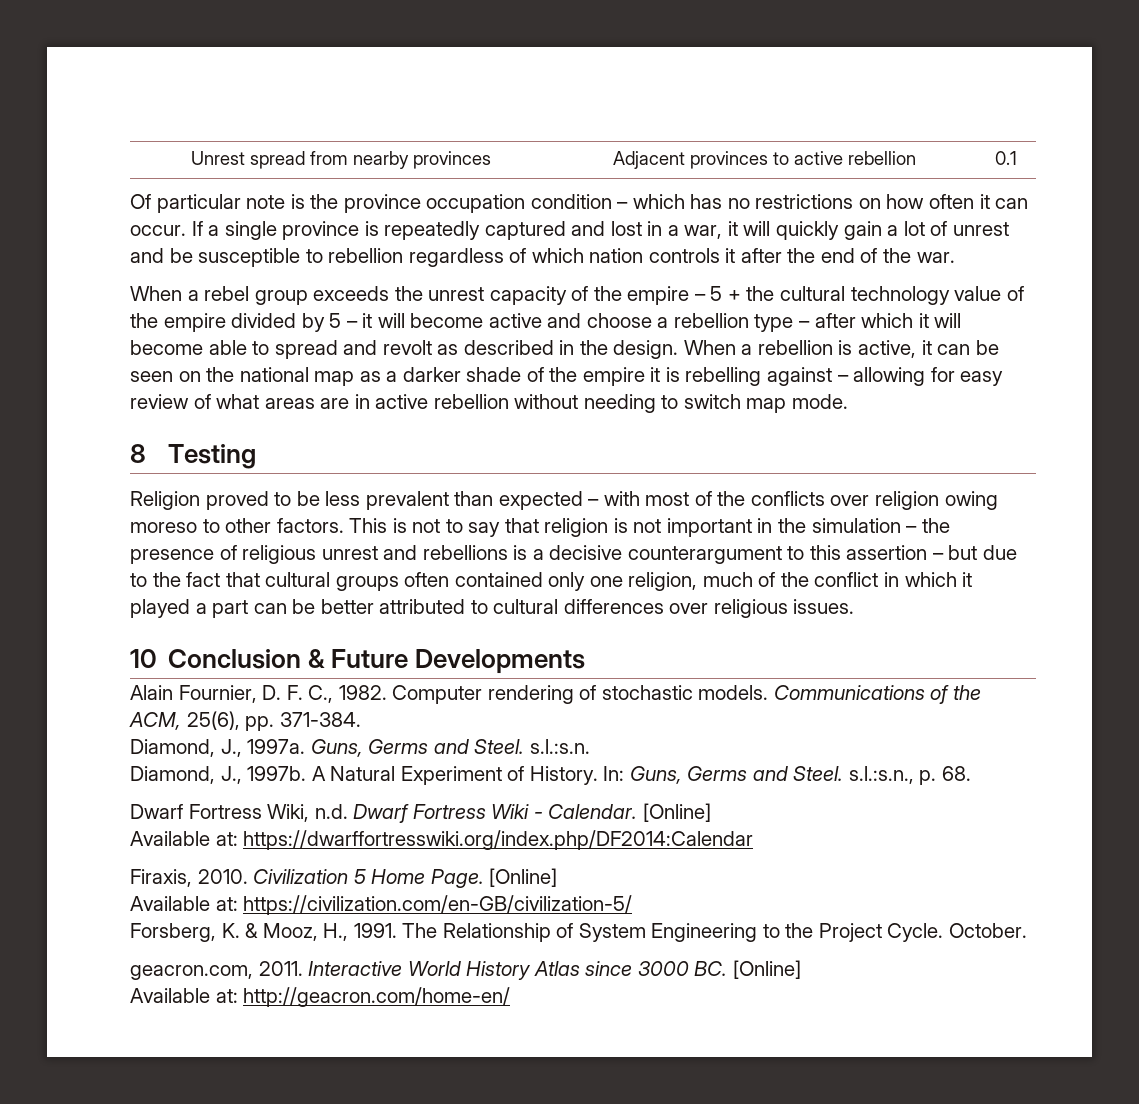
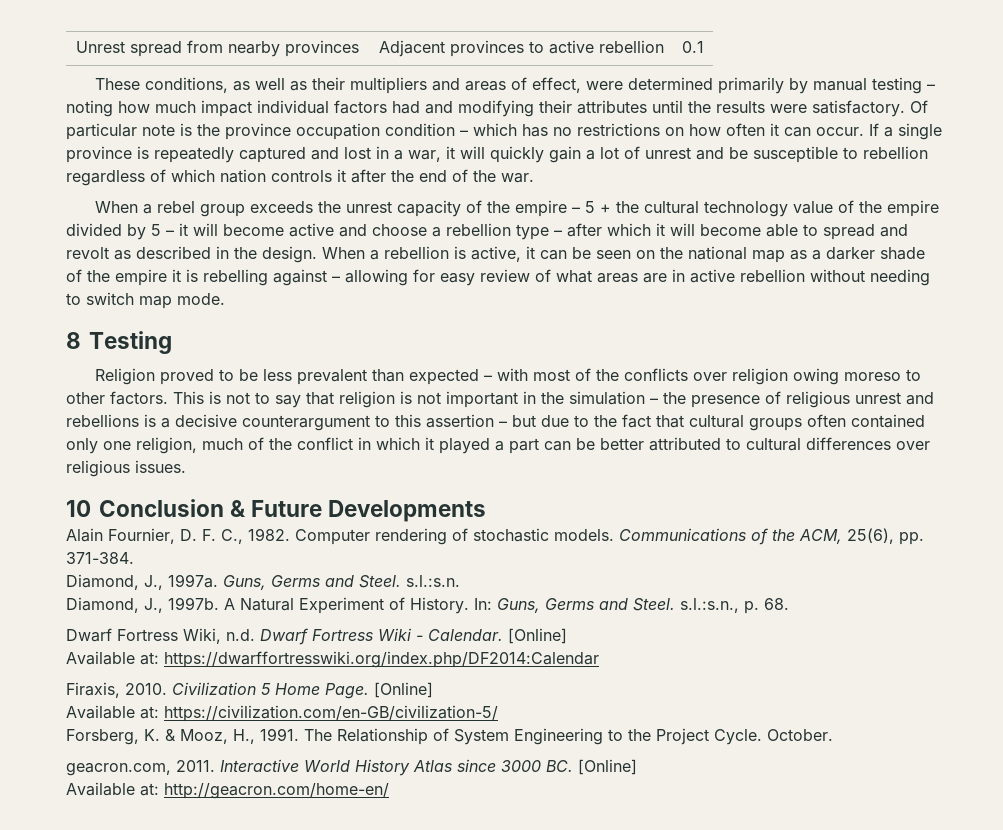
(1017, 158) none -> [94,77,935,94] [66,100,905,117] These conditions, as well as their multipliers and areas of effect, were determined primarily by manual testing – noting how much impact individual factors had and modifying their attributes until the results were satisfactory.

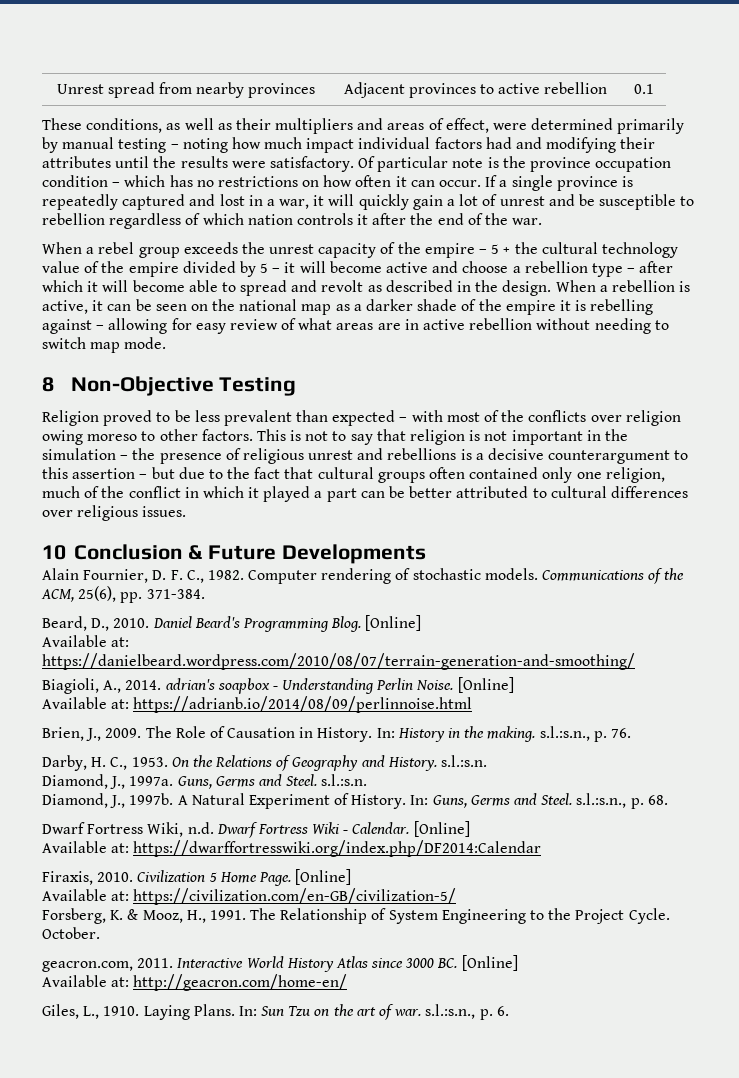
(81, 340) none -> [70,376,214,396] Non-Objective
(134, 558) none -> [42,615,422,632] [42,635,130,647] [42,653,635,670] [42,677,514,694] [42,696,473,713] [42,726,631,742] [42,755,488,771] // Beard, D., 2010. Daniel Beard's Programming Blog. [Online] // Available at: https://danielbeard.wordpress.com/2010/08/07/terrain-generation-and-smoothing/ // Biagioli, A., 2014. adrian's soapbox - Understanding Perlin Noise. [Online] // Available at: https://adrianb.io/2014/08/09/perlinnoise.html // Brien, J., 2009. The Role of Causation in History. In: History in the making. s.l.:s.n., p. 76. // Darby, H. C., 1953. On the Relations of Geography and History. s.l.:s.n.
(389, 791) none -> [42,1004,509,1020] // Giles, L., 1910. Laying Plans. In: Sun Tzu on the art of war. s.l.:s.n., p. 6.

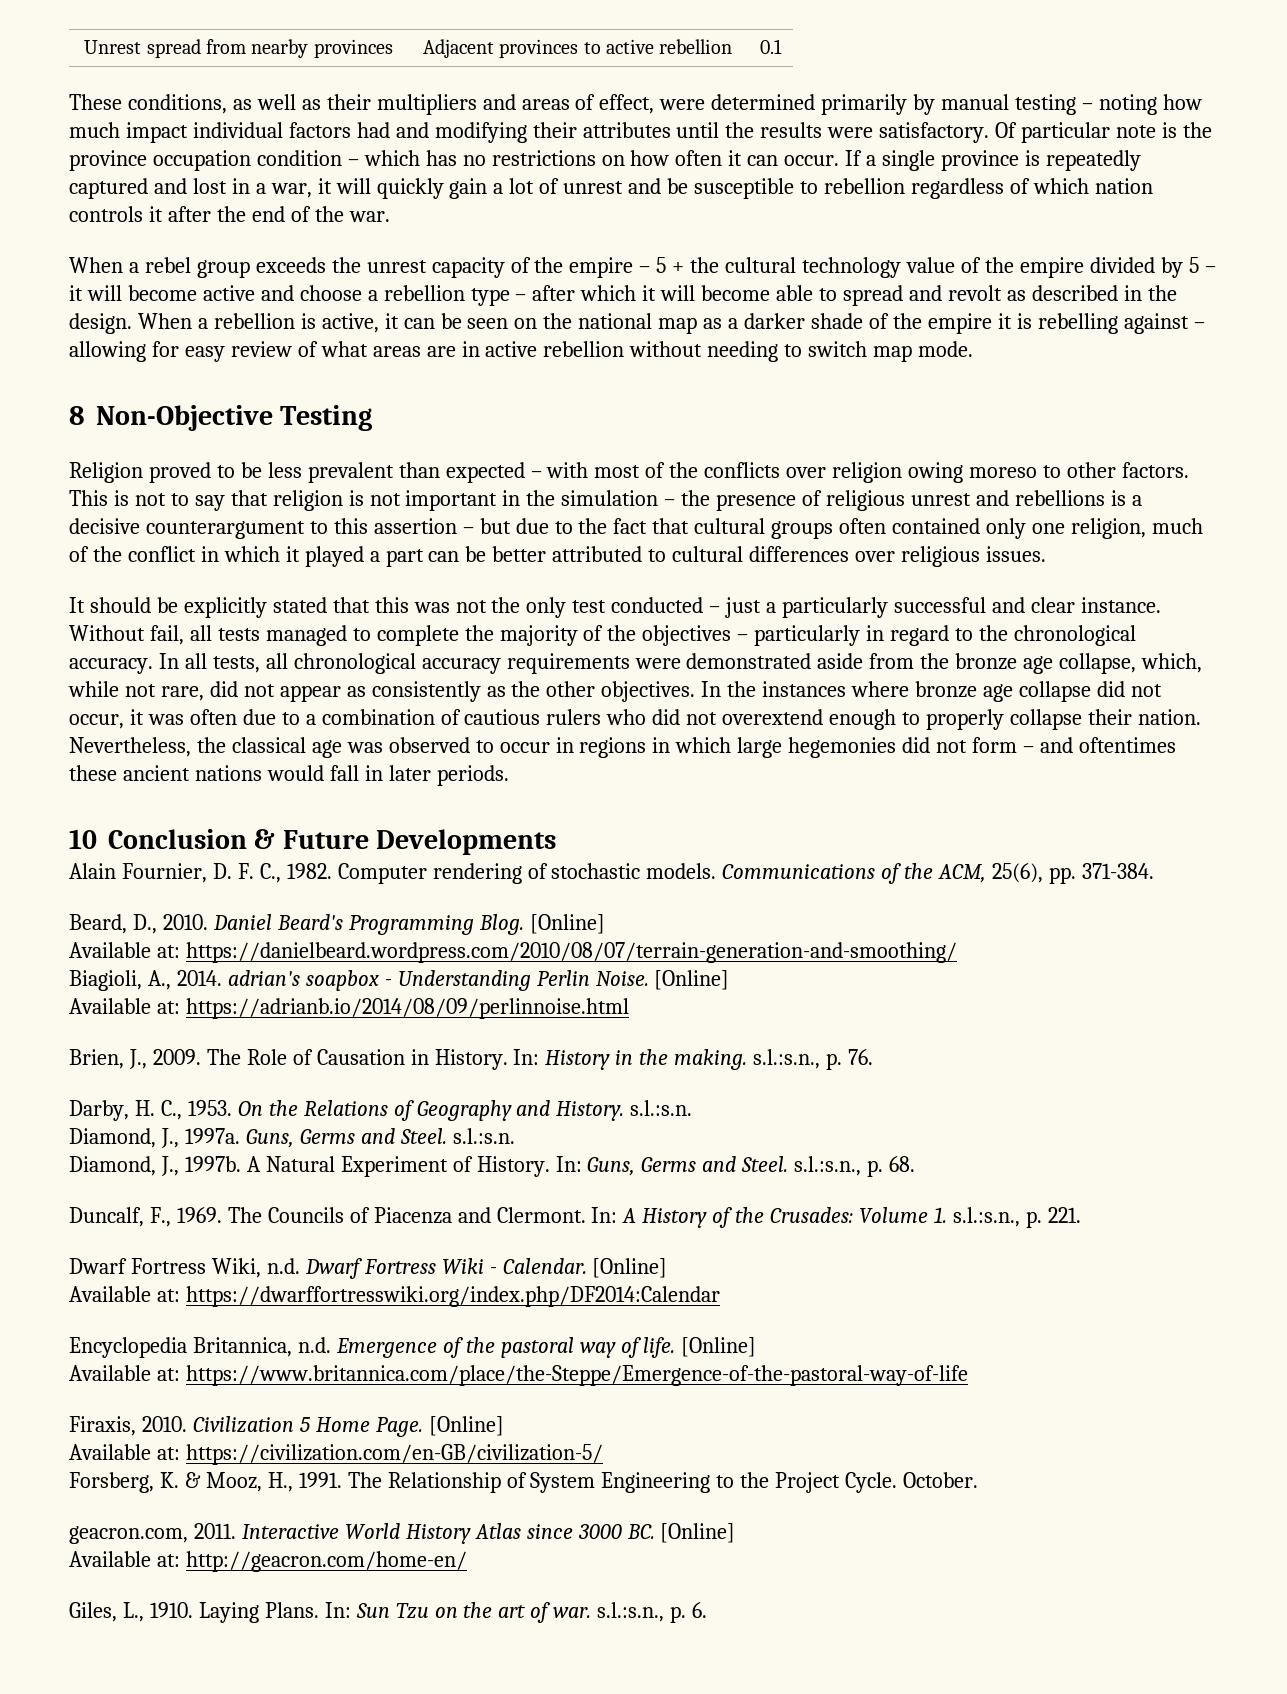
(187, 511) none -> [69,597,1161,618] [69,625,1136,646] [69,653,1203,674] [68,681,1162,702] [69,709,1201,730] [69,737,1176,758] [69,765,509,786] // It should be explicitly stated that this was not the only test conducted – just a particularly successful and clear instance. Without fail, all tests managed to complete the majority of the objectives – particularly in regard to the chronological accuracy. In all tests, all chronological accuracy requirements were demonstrated aside from the bronze age collapse, which, while not rare, did not appear as consistently as the other objectives. In the instances where bronze age collapse did not occur, it was often due to a combination of cautious rulers who did not overextend enough to properly collapse their nation. Nevertheless, the classical age was observed to occur in regions in which large hegemonies did not form – and oftentimes these ancient nations would fall in later periods.
(668, 800) none -> [69,1207,1081,1228] // Duncalf, F., 1969. The Councils of Piacenza and Clermont. In: A History of the Crusades: Volume 1. s.l.:s.n., p. 221.
(542, 848) none -> [69,1337,757,1358] [69,1365,968,1386] // Encyclopedia Britannica, n.d. Emergence of the pastoral way of life. [Online] // Available at: https://www.britannica.com/place/the-Steppe/Emergence-of-the-pastoral-way-of-life

